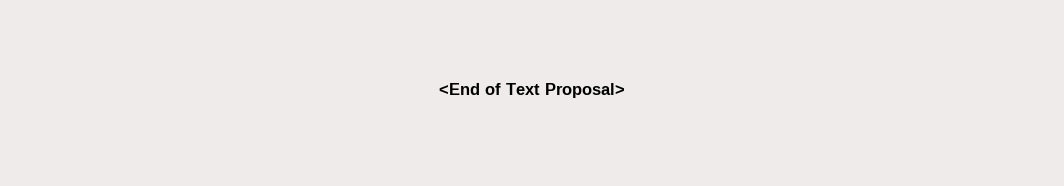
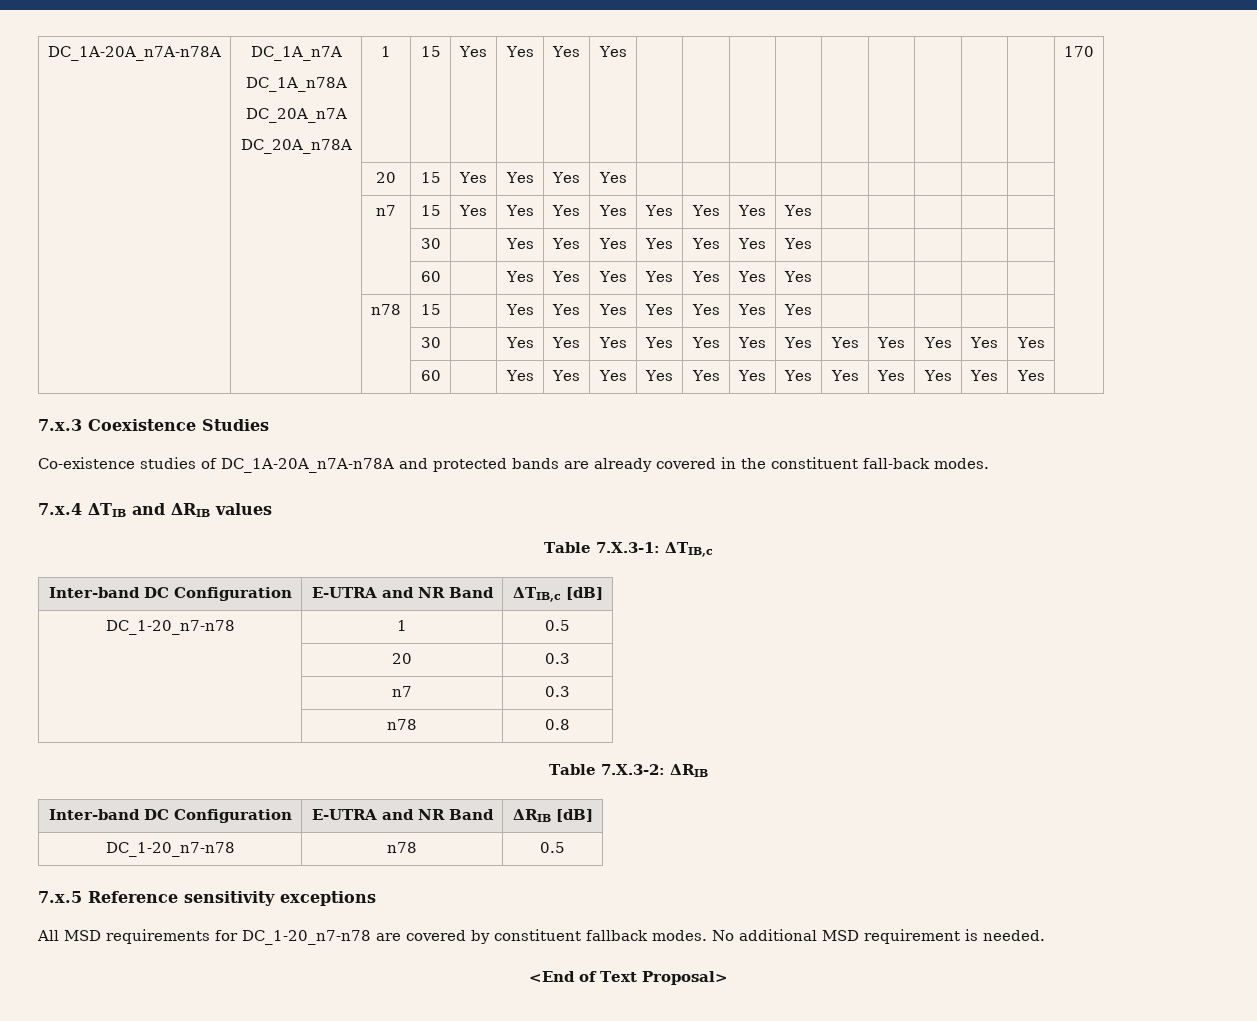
(439, 89) none -> [48,46,221,61] [250,46,342,61] [245,77,347,92] [245,108,347,123] [240,139,352,154] [381,46,391,57] [420,46,441,57] [459,46,488,57] [505,46,534,57] [552,46,581,57] [598,46,627,57] [1064,46,1094,57] [376,172,396,183] [420,172,441,183] [459,172,488,183] [505,172,534,183] [552,172,581,183] [598,172,627,183] [376,205,396,216] [420,205,441,216] [459,205,488,216] [505,205,534,216] [552,205,581,216] [598,205,627,216] [645,205,674,216] [691,205,720,216] [738,205,767,216] [784,205,813,216] [420,238,441,249] [505,238,534,249] [552,238,581,249] [598,238,627,249] [645,238,674,249] [691,238,720,249] [738,238,767,249] [784,238,813,249] [420,271,441,282] [505,271,534,282] [552,271,581,282] [598,271,627,282] [645,271,674,282] [691,271,720,282] [738,271,767,282] [784,271,813,282] [371,304,401,315] [420,304,441,315] [505,304,534,315] [552,304,581,315] [598,304,627,315] [645,304,674,315] [691,304,720,315] [738,304,767,315] [784,304,813,315] [420,337,441,348] [505,337,534,348] [552,337,581,348] [598,337,627,348] [645,337,674,348] [691,337,720,348] [738,337,767,348] [784,337,813,348] [830,337,859,348] [877,337,906,348] [923,337,952,348] [970,337,999,348] [1016,337,1045,348] [420,370,441,381] [505,370,534,381] [552,370,581,381] [598,370,627,381] [645,370,674,381] [691,370,720,381] [738,370,767,381] [784,370,813,381] [830,370,859,381] [877,370,906,381] [923,370,952,381] [970,370,999,381] [1016,370,1045,381] [38,419,269,431] [38,457,989,473] [38,503,272,517] [544,542,713,557] [48,587,292,601] [311,587,494,598] [512,587,603,602] [105,620,235,635] [397,620,407,631] [545,620,570,631] [392,653,412,664] [545,653,570,664] [392,686,412,697] [545,686,570,697] [387,719,417,730] [545,719,570,730] [549,764,708,777] [48,809,292,823] [311,809,494,820] [512,809,593,822] [105,842,235,857] [387,842,417,853] [540,842,565,853] [38,891,376,906] [37,929,1045,945] DC_1A-20A_n7A-n78A | DC_1A_n7A // DC_1A_n78A // DC_20A_n7A // DC_20A_n78A | 1 | 15 | Yes | Yes | Yes | Yes | | | | | | | | | | 170 // | | 20 | 15 | Yes | Yes | Yes | Yes | | | | | | | | | | // | | n7 | 15 | Yes | Yes | Yes | Yes | Yes | Yes | Yes | Yes | | | | | | // | | | 30 | | Yes | Yes | Yes | Yes | Yes | Yes | Yes | | | | | | // | | | 60 | | Yes | Yes | Yes | Yes | Yes | Yes | Yes | | | | | | // | | n78 | 15 | | Yes | Yes | Yes | Yes | Yes | Yes | Yes | | | | | | // | | | 30 | | Yes | Yes | Yes | Yes | Yes | Yes | Yes | Yes | Yes | Yes | Yes | Yes | // | | | 60 | | Yes | Yes | Yes | Yes | Yes | Yes | Yes | Yes | Yes | Yes | Yes | Yes | // 7.x.3 Coexistence Studies // Co-existence studies of DC_1A-20A_n7A-n78A and protected bands are already covered in the constituent fall-back modes. // 7.x.4 ∆TIB and ∆RIB values // Table 7.X.3-1: ΔTIB,c // Inter-band DC Configuration | E-UTRA and NR Band | ΔTIB,c [dB] // DC_1-20_n7-n78 | 1 | 0.5 // | 20 | 0.3 // | n7 | 0.3 // | n78 | 0.8 // Table 7.X.3-2: ΔRIB // Inter-band DC Configuration | E-UTRA and NR Band | ΔRIB [dB] // DC_1-20_n7-n78 | n78 | 0.5 // 7.x.5 Reference sensitivity exceptions // All MSD requirements for DC_1-20_n7-n78 are covered by constituent fallback modes. No additional MSD requirement is needed. //

